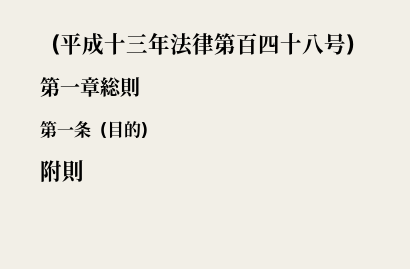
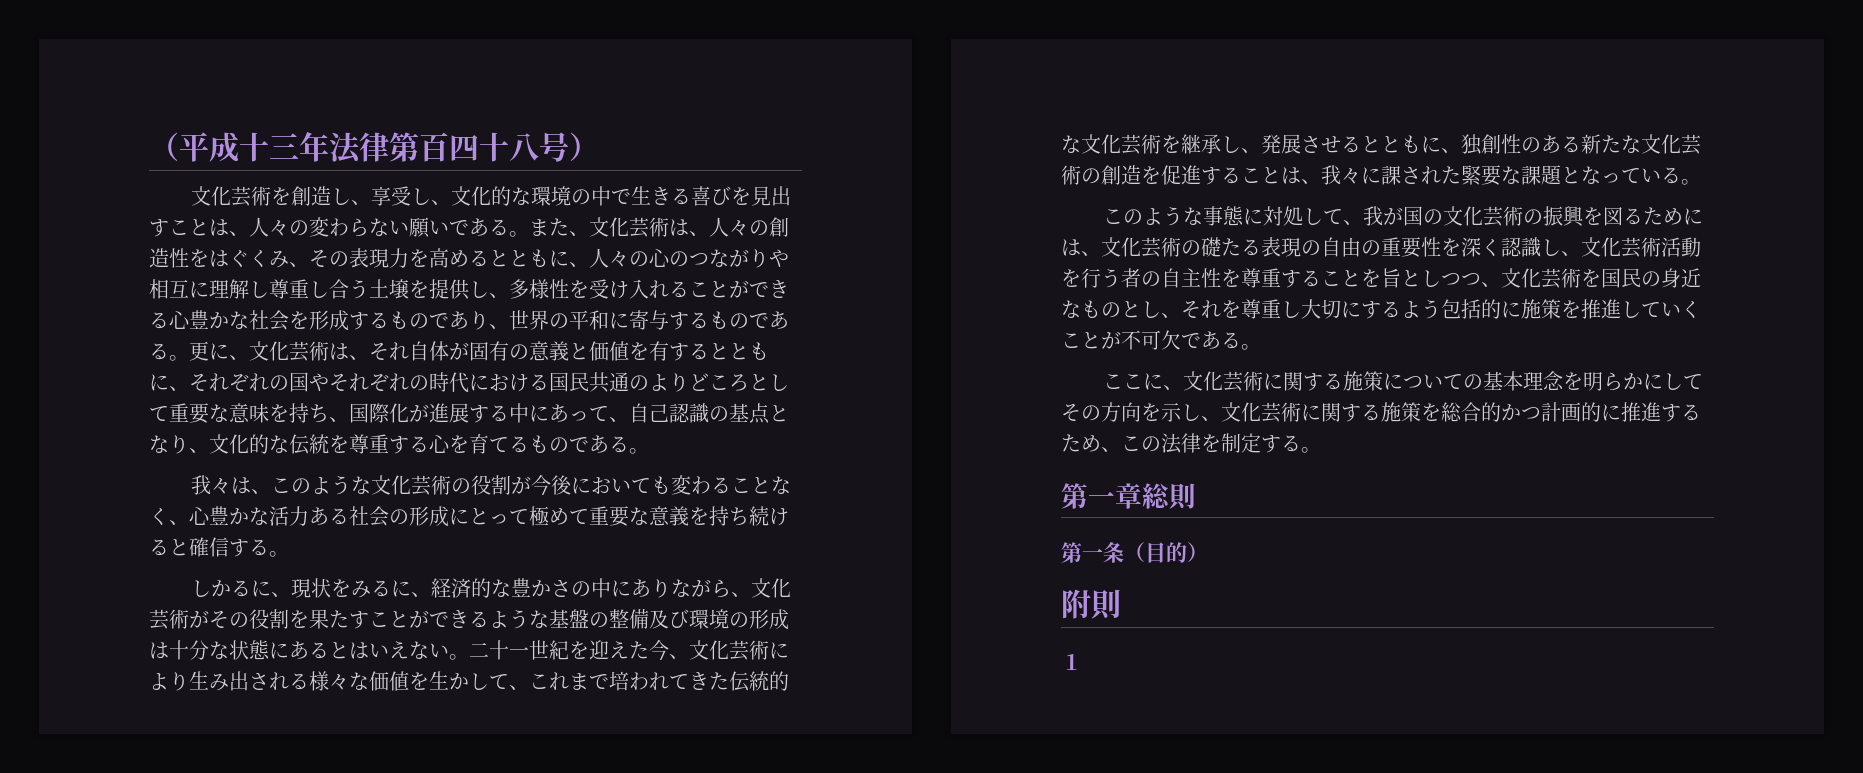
(366, 44) none -> [190,186,791,207] [149,217,789,238] [149,248,789,268] [149,279,789,300] [149,310,789,331] [149,341,769,362] [149,372,789,393] [149,403,789,424] [149,434,649,455] [190,475,791,496] [149,506,789,527] [149,537,289,557] [190,578,791,598] [149,609,789,630] [149,640,789,661] [149,671,789,692] [1061,134,1701,155] [1061,165,1701,186] [1102,206,1703,227] [1061,237,1701,258] [1061,268,1701,289] [1061,299,1701,319] [1061,330,1261,350] [1102,371,1703,392] [1061,402,1701,423] [1061,433,1321,454] // 文化芸術を創造し、享受し、文化的な環境の中で生きる喜びを見出すことは、人々の変わらない願いである。また、文化芸術は、人々の創造性をはぐくみ、その表現力を高めるとともに、人々の心のつながりや相互に理解し尊重し合う土壌を提供し、多様性を受け入れることができる心豊かな社会を形成するものであり、世界の平和に寄与するものである。更に、文化芸術は、それ自体が固有の意義と価値を有するとともに、それぞれの国やそれぞれの時代における国民共通のよりどころとして重要な意味を持ち、国際化が進展する中にあって、自己認識の基点となり、文化的な伝統を尊重する心を育てるものである。 // 我々は、このような文化芸術の役割が今後においても変わることなく、心豊かな活力ある社会の形成にとって極めて重要な意義を持ち続けると確信する。 // しかるに、現状をみるに、経済的な豊かさの中にありながら、文化芸術がその役割を果たすことができるような基盤の整備及び環境の形成は十分な状態にあるとはいえない。二十一世紀を迎えた今、文化芸術により生み出される様々な価値を生かして、これまで培われてきた伝統的な文化芸術を継承し、発展させるとともに、独創性のある新たな文化芸術の創造を促進することは、我々に課された緊要な課題となっている。 // このような事態に対処して、我が国の文化芸術の振興を図るためには、文化芸術の礎たる表現の自由の重要性を深く認識し、文化芸術活動を行う者の自主性を尊重することを旨としつつ、文化芸術を国民の身近なものとし、それを尊重し大切にするよう包括的に施策を推進していくことが不可欠である。 // ここに、文化芸術に関する施策についての基本理念を明らかにしてその方向を示し、文化芸術に関する施策を総合的かつ計画的に推進するため、この法律を制定する。
(84, 171) none -> [1061,654,1082,670] // １

